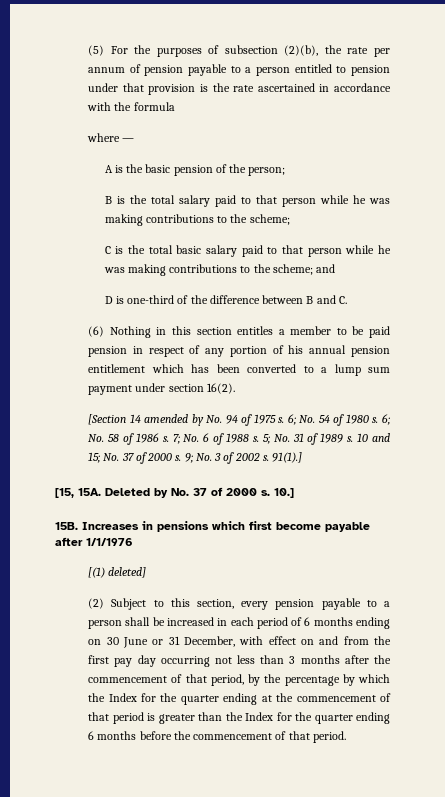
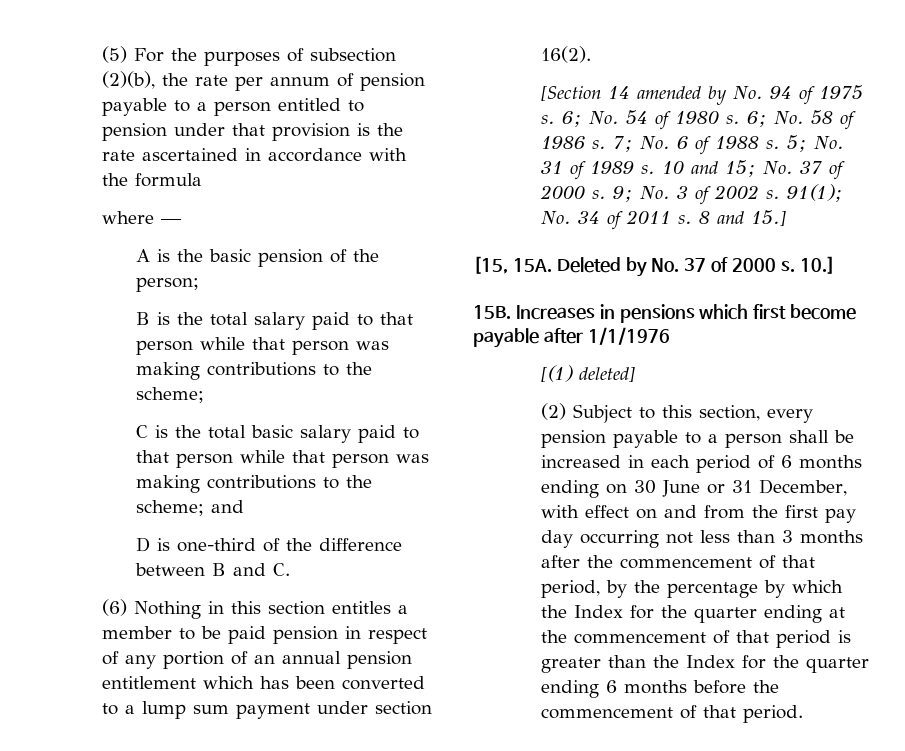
[352,195,366,204] he -> [251,337,349,355] that person
[377,245,391,254] he -> [291,450,389,468] that person
[288,345,304,354] his -> [253,655,275,664] an
[272,452,303,463] 91(1).] -> [786,184,843,202] [540,210,786,230] 91(1); No. 34 of 2011 s. 8 and 15.]

